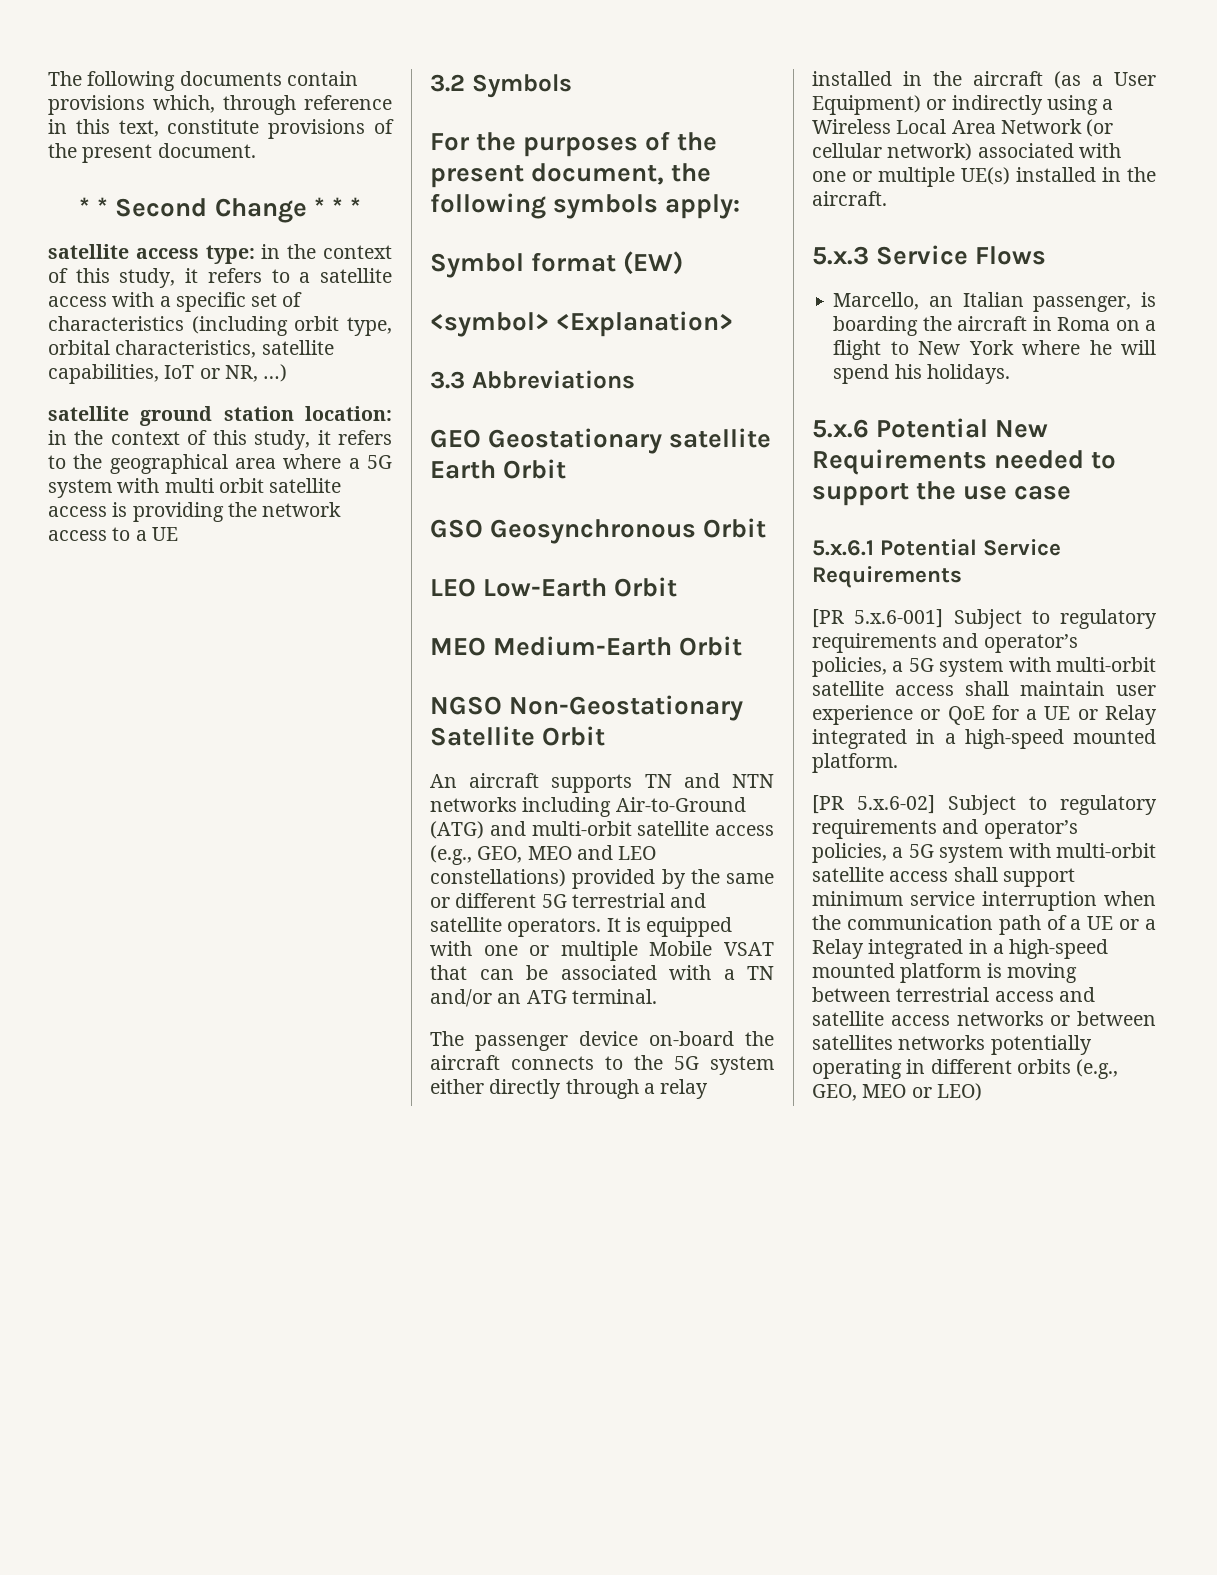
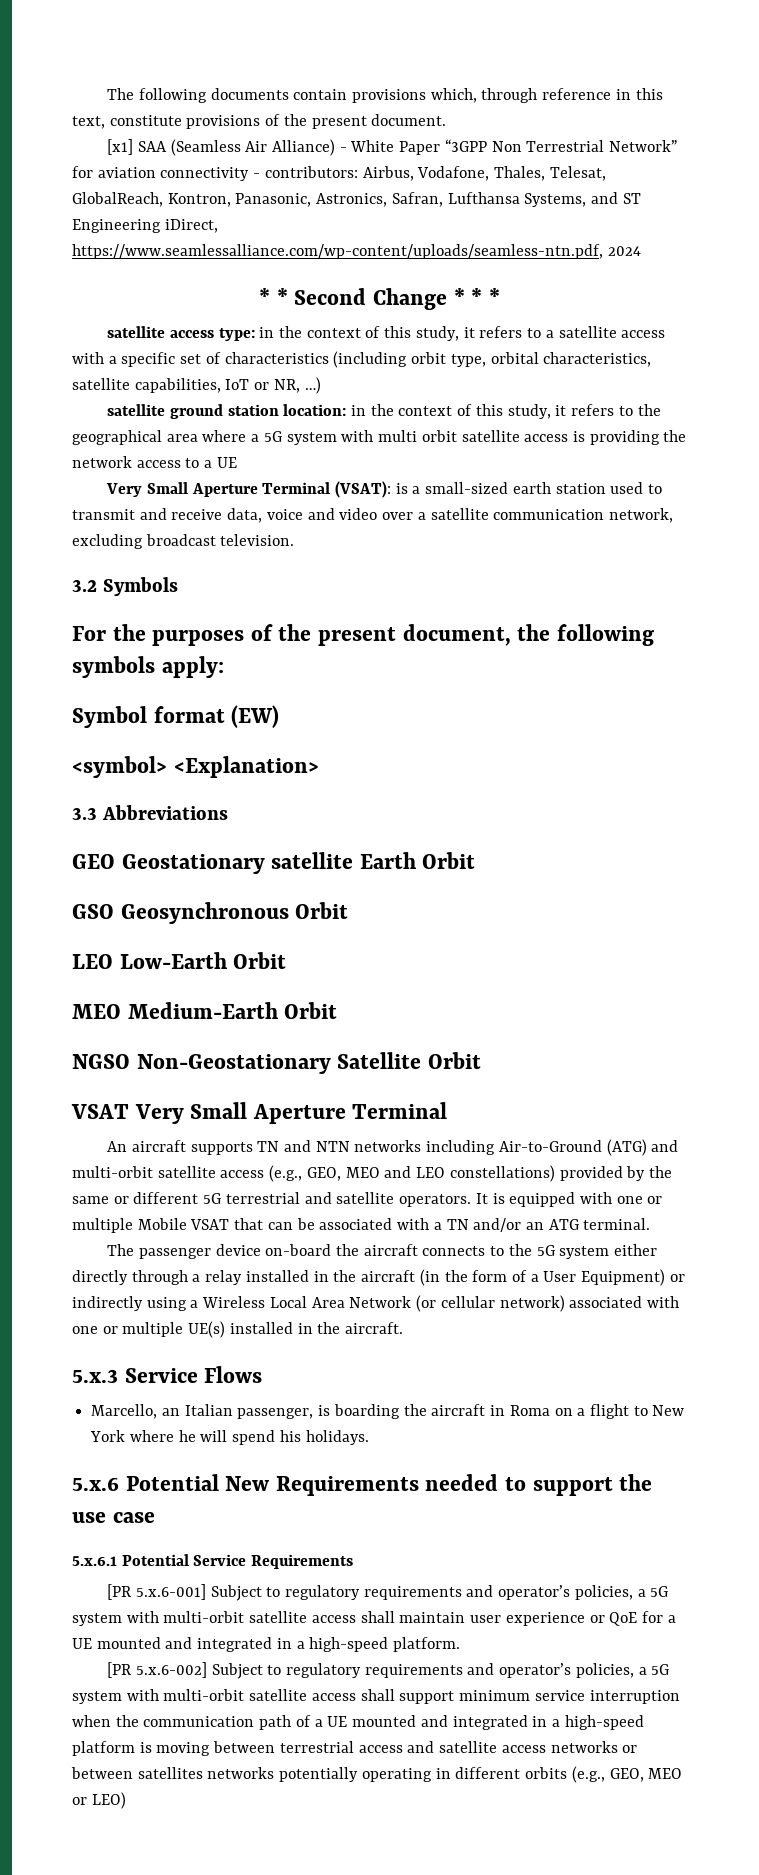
(256, 150) none -> [107,139,678,156] [72,166,606,181] [72,192,641,207] [72,219,218,233] [72,244,641,259] // [x1] SAA (Seamless Air Alliance) - White Paper “3GPP Non Terrestrial Network” for aviation connectivity - contributors: Airbus, Vodafone, Thales, Telesat, GlobalReach, Kontron, Panasonic, Astronics, Safran, Lufthansa Systems, and ST Engineering iDirect, https://www.seamlessalliance.com/wp-content/uploads/seamless-ntn.pdf, 2024
(178, 534) none -> [106,481,663,498] [72,508,673,523] [72,534,295,549] // Very Small Aperture Terminal (VSAT): is a small-sized earth station used to transmit and receive data, voice and video over a satellite communication network, excluding broadcast television.
(606, 736) none -> [71,1102,448,1124] // VSAT Very Small Aperture Terminal
[1054,71,1081,89] (as -> [419,1269,527,1286] (in the form of
[1077,705,1157,725] [812,729,1156,749] or Relay integrated in a high-speed mounted -> [96,1637,389,1652] mounted and integrated in a high-speed
[857,795,935,814] 5.x.6-02] -> [135,1662,207,1678] 5.x.6-002]
[1119,919,1156,930] [812,939,1109,959] [812,963,895,978] or a Relay integrated in a high-speed mounted -> [352,1715,644,1730] mounted and integrated in a high-speed

